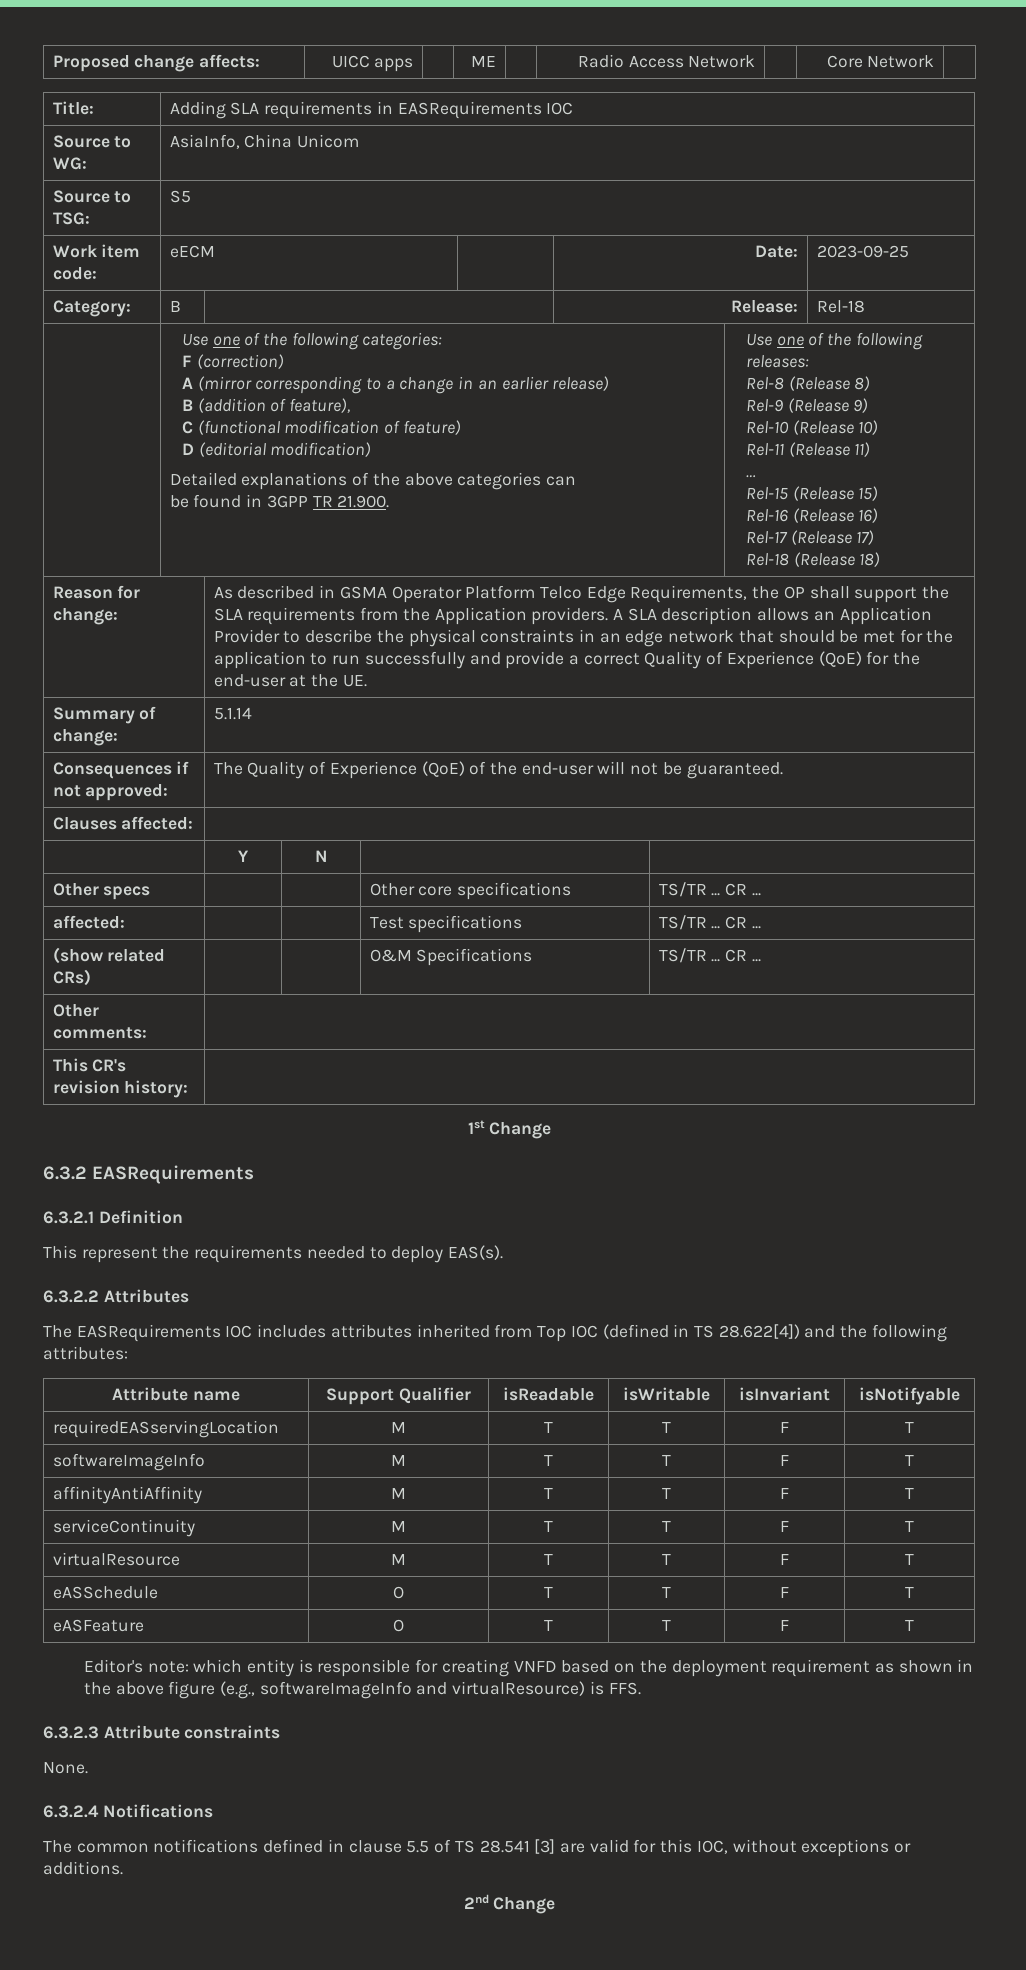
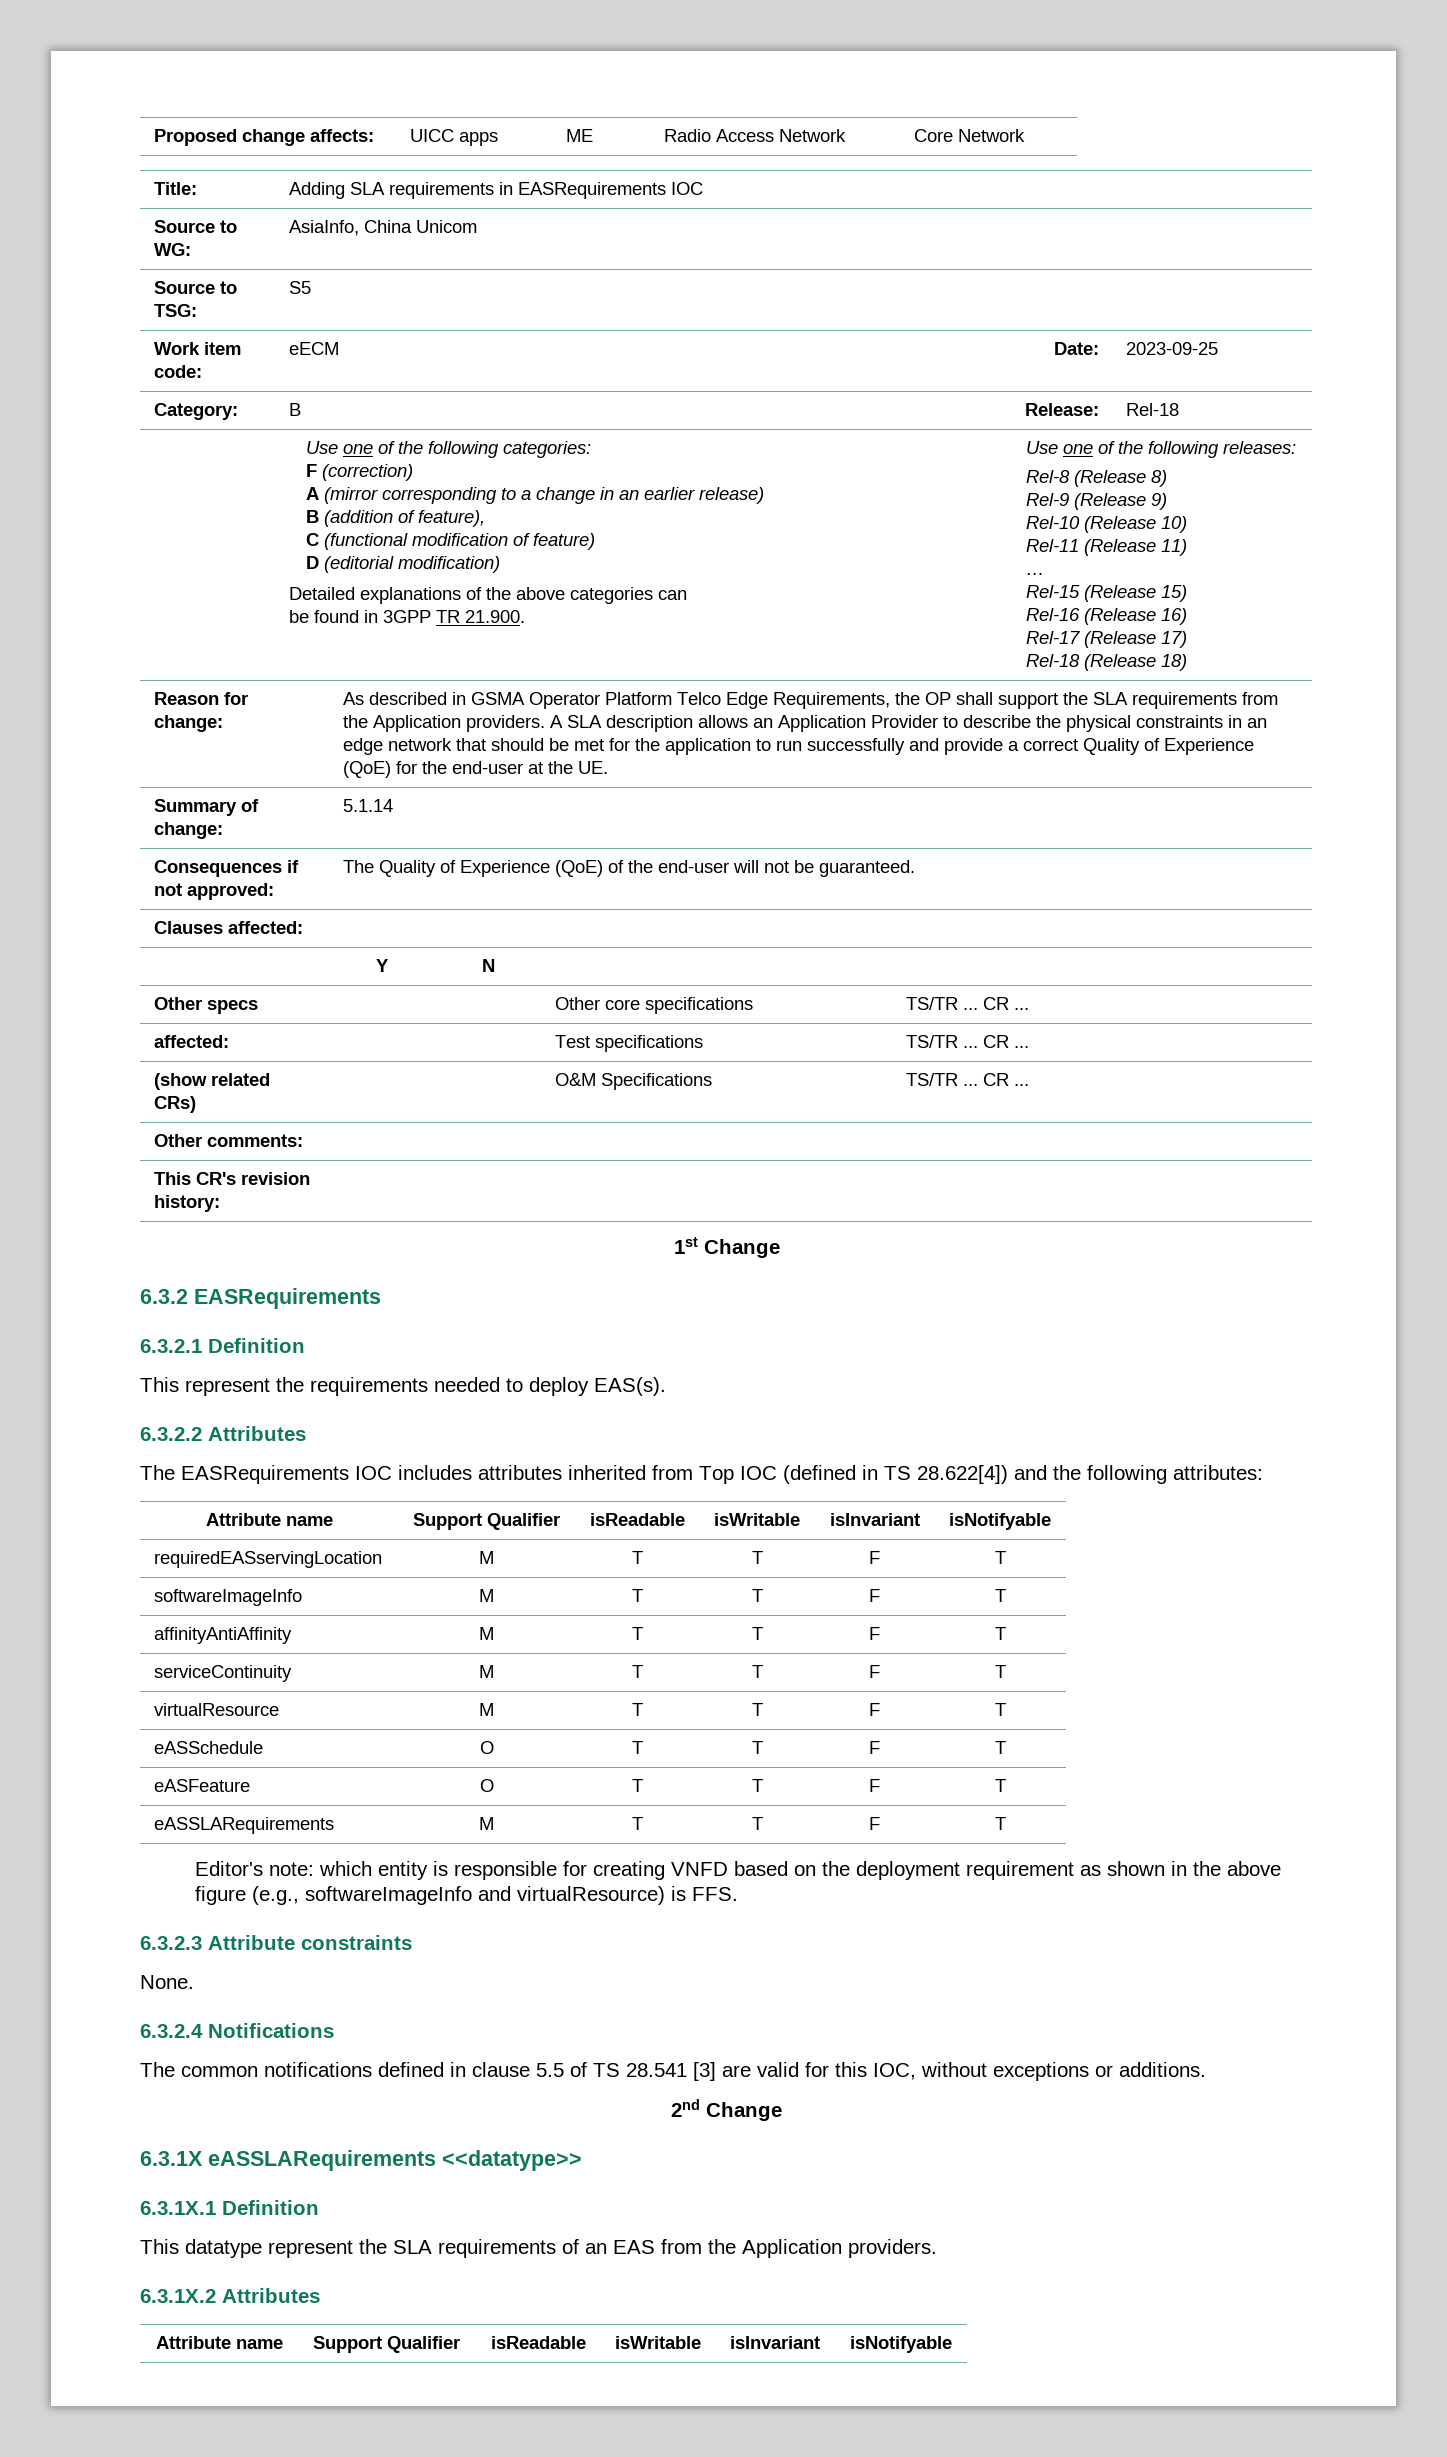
(914, 1625) none -> [154,1817,335,1834] [479,1817,494,1830] [632,1817,643,1830] [751,1817,763,1830] [869,1817,880,1830] [994,1817,1006,1830] // eASSLARequirements | M | T | T | F | T
(556, 1905) none -> [140,2150,582,2171] [140,2200,319,2215] [140,2239,937,2258] [140,2288,320,2303] [155,2336,283,2349] [313,2336,460,2353] [490,2336,586,2349] [615,2336,701,2349] [730,2336,820,2349] [849,2336,952,2353] // 6.3.1X eASSLARequirements <<datatype>> // 6.3.1X.1 Definition // This datatype represent the SLA requirements of an EAS from the Application providers. // 6.3.1X.2 Attributes // Attribute name | Support Qualifier | isReadable | isWritable | isInvariant | isNotifyable

